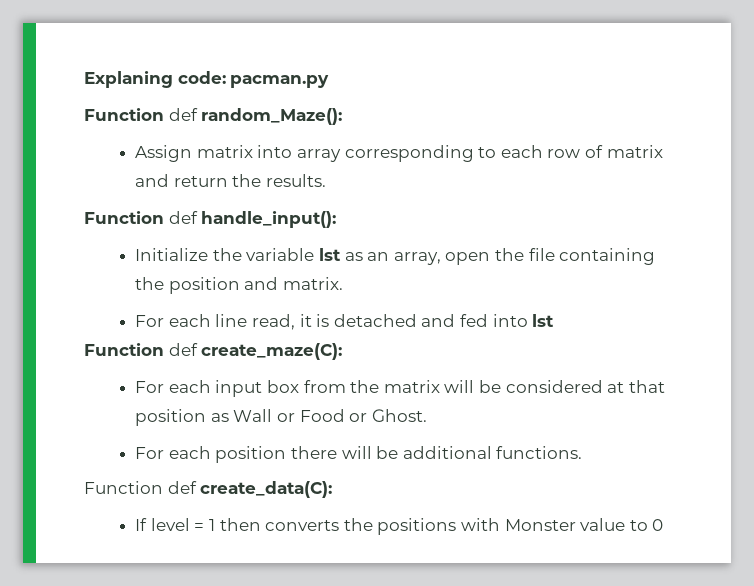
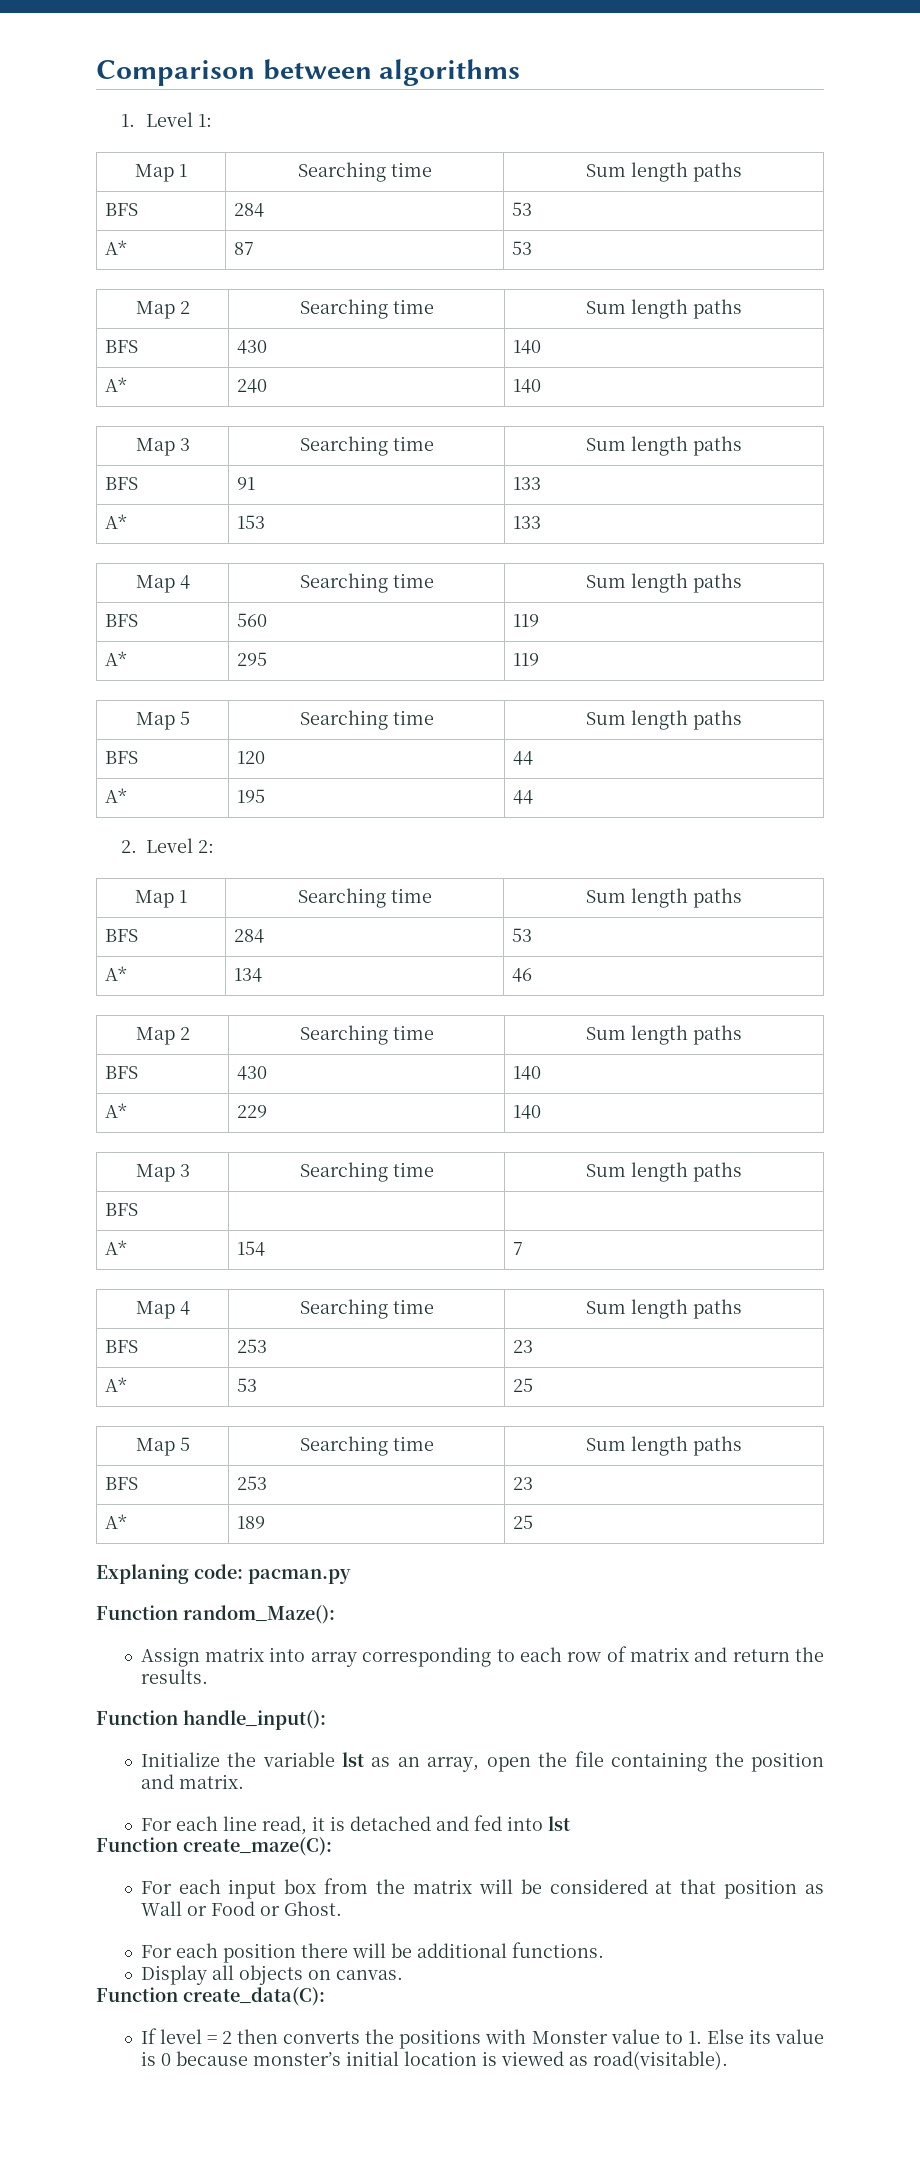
(84, 79) none -> [96,59,521,86] [120,112,212,127] [135,164,187,182] [297,162,432,182] [585,162,742,182] [104,203,138,216] [233,203,264,217] [511,202,532,216] [104,240,127,255] [233,242,254,255] [511,241,532,255] [135,301,190,319] [299,299,434,319] [586,299,742,319] [104,340,138,353] [236,340,267,354] [512,340,541,354] [104,377,127,392] [236,379,267,393] [512,379,541,393] [135,438,190,456] [299,436,434,456] [586,436,742,456] [104,477,138,490] [236,477,255,490] [512,477,541,490] [104,514,127,529] [236,515,265,529] [512,516,541,529] [135,575,190,593] [299,573,434,593] [586,573,742,593] [104,614,138,627] [236,613,267,627] [512,614,539,627] [104,651,127,666] [236,652,267,666] [512,653,539,666] [135,711,190,730] [299,710,434,730] [586,710,742,730] [104,751,138,764] [236,751,265,764] [512,751,533,765] [104,788,127,803] [236,789,265,803] [512,790,533,804] [120,838,214,853] [135,890,187,908] [297,888,432,908] [585,888,742,908] [104,929,138,942] [233,929,264,943] [511,928,532,942] [104,966,127,981] [233,968,262,982] [511,968,532,982] [135,1027,190,1045] [299,1025,434,1045] [586,1025,742,1045] [104,1066,138,1079] [236,1066,267,1080] [512,1066,541,1080] [104,1103,127,1118] [236,1105,267,1118] [512,1105,541,1119] [135,1164,190,1182] [299,1162,434,1182] [586,1162,742,1182] [104,1203,138,1216] [104,1240,127,1255] [236,1241,265,1256] [512,1242,523,1255] [135,1301,190,1319] [299,1299,434,1319] [586,1299,742,1319] [104,1340,138,1353] [236,1339,267,1353] [512,1340,533,1353] [104,1377,127,1392] [236,1378,257,1392] [512,1378,533,1392] [135,1437,190,1456] [299,1436,434,1456] [586,1436,742,1456] [104,1477,138,1490] [236,1476,267,1490] [512,1477,533,1490] [104,1514,127,1529] [236,1516,265,1529] [512,1515,533,1529] Comparison between algorithms // 1. Level 1: // Map 1 | Searching time | Sum length paths // BFS | 284 | 53 // A* | 87 | 53 // Map 2 | Searching time | Sum length paths // BFS | 430 | 140 // A* | 240 | 140 // Map 3 | Searching time | Sum length paths // BFS | 91 | 133 // A* | 153 | 133 // Map 4 | Searching time | Sum length paths // BFS | 560 | 119 // A* | 295 | 119 // Map 5 | Searching time | Sum length paths // BFS | 120 | 44 // A* | 195 | 44 // 2. Level 2: // Map 1 | Searching time | Sum length paths // BFS | 284 | 53 // A* | 134 | 46 // Map 2 | Searching time | Sum length paths // BFS | 430 | 140 // A* | 229 | 140 // Map 3 | Searching time | Sum length paths // BFS | | // A* | 154 | 7 // Map 4 | Searching time | Sum length paths // BFS | 253 | 23 // A* | 53 | 25 // Map 5 | Searching time | Sum length paths // BFS | 253 | 23 // A* | 189 | 25 //
[168,108,198,121] def -> (178, 1612) none
[168,211,198,224] def -> (178, 1717) none
[168,343,198,356] def -> (178, 1844) none
[84,481,197,494] // Function def -> [140,1965,403,1985] [96,1987,178,2002] // Display all objects on canvas. // Function
[209,519,216,531] 1 -> [221,2031,232,2044] 2
[652,519,664,531] 0 -> [687,2029,825,2044] [140,2051,728,2070] 1. Else its value is 0 because monster’s initial location is viewed as road(visitable).

